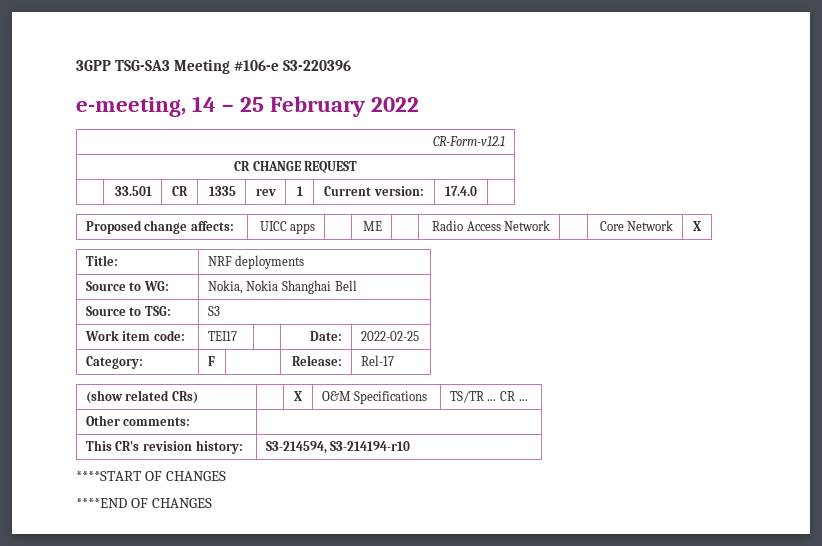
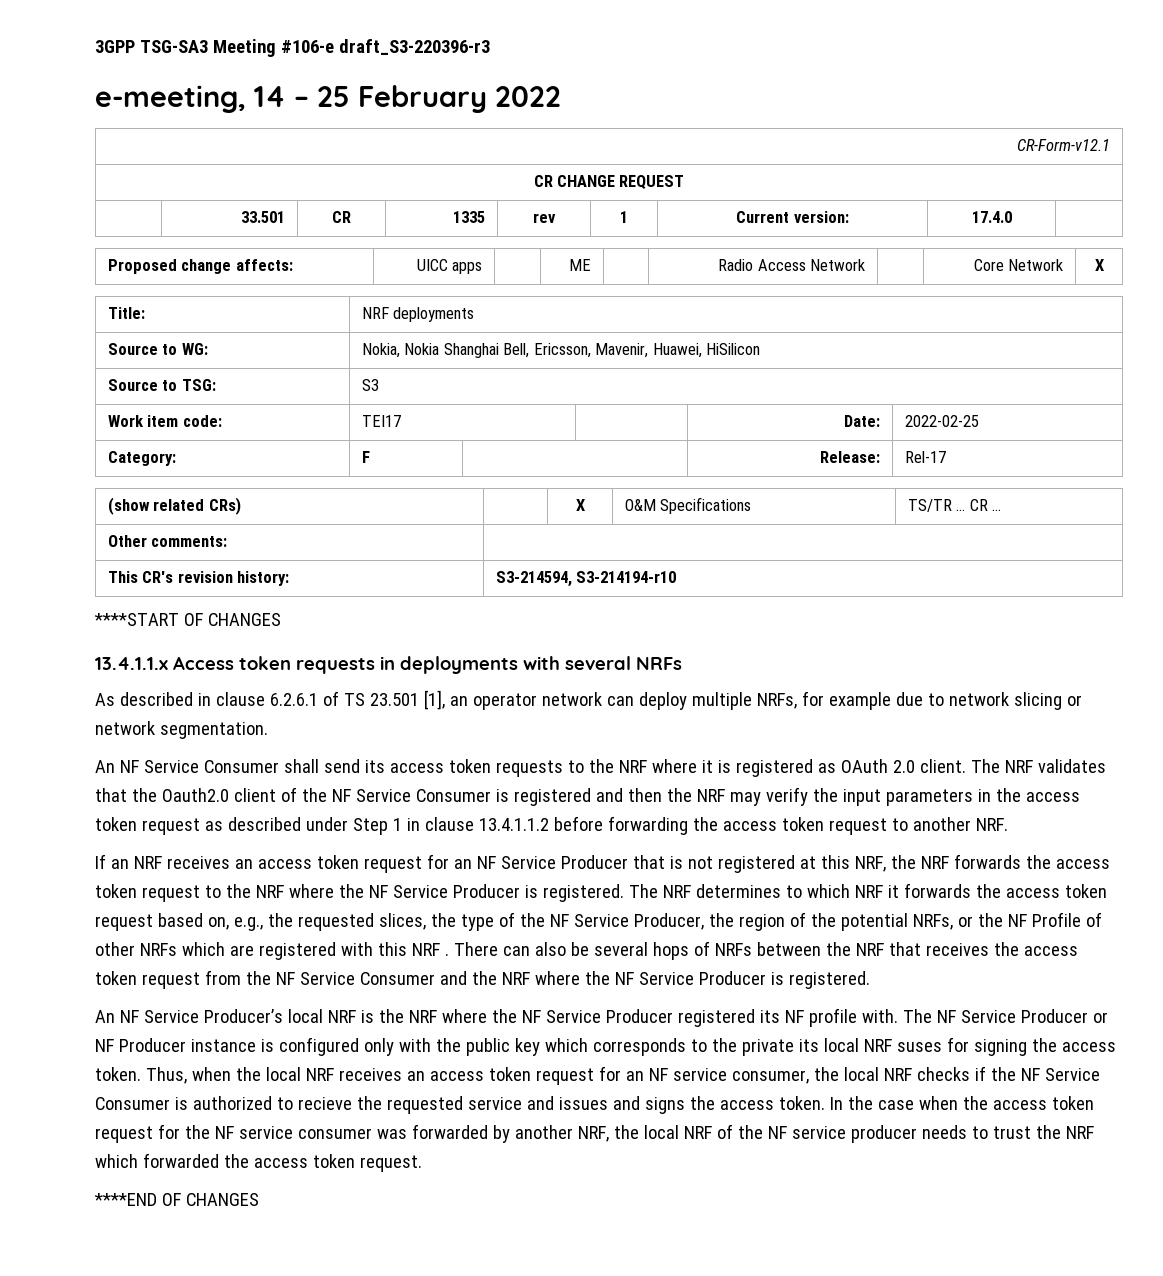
[282,60,351,71] S3-220396 -> [338,39,490,55] draft_S3-220396-r3
[334,280,357,291] Bell -> [503,343,761,358] Bell, Ericsson, Mavenir, Huawei, HiSilicon
(226, 476) none -> [95,656,682,674] [95,690,1082,710] [95,721,268,739] [95,759,1106,777] [95,787,1080,806] [95,816,1008,835] [95,854,1110,873] [95,883,1107,902] [95,912,1102,931] [95,941,1078,960] [95,970,870,989] [95,1008,1108,1027] [95,1037,1116,1056] [95,1066,1100,1085] [95,1096,1094,1114] [95,1124,1094,1143] [95,1153,422,1172] // 13.4.1.1.x Access token requests in deployments with several NRFs // As described in clause 6.2.6.1 of TS 23.501 [1], an operator network can deploy multiple NRFs, for example due to network slicing or network segmentation. // An NF Service Consumer shall send its access token requests to the NRF where it is registered as OAuth 2.0 client. The NRF validates that the Oauth2.0 client of the NF Service Consumer is registered and then the NRF may verify the input parameters in the access token request as described under Step 1 in clause 13.4.1.1.2 before forwarding the access token request to another NRF. // If an NRF receives an access token request for an NF Service Producer that is not registered at this NRF, the NRF forwards the access token request to the NRF where the NF Service Producer is registered. The NRF determines to which NRF it forwards the access token request based on, e.g., the requested slices, the type of the NF Service Producer, the region of the potential NRFs, or the NF Profile of other NRFs which are registered with this NRF . There can also be several hops of NRFs between the NRF that receives the access token request from the NF Service Consumer and the NRF where the NF Service Producer is registered. // An NF Service Producer’s local NRF is the NRF where the NF Service Producer registered its NF profile with. The NF Service Producer or NF Producer instance is configured only with the public key which corresponds to the private its local NRF suses for signing the access token. Thus, when the local NRF receives an access token request for an NF service consumer, the local NRF checks if the NF Service Consumer is authorized to recieve the requested service and issues and signs the access token. In the case when the access token request for the NF service consumer was forwarded by another NRF, the local NRF of the NF service producer needs to trust the NRF which forwarded the access token request.

